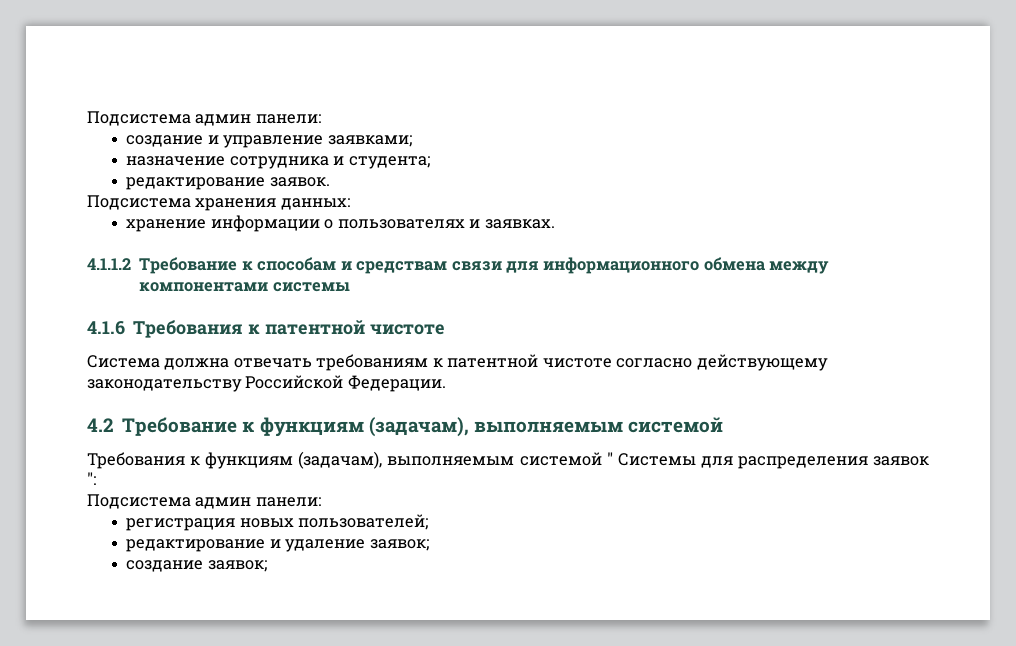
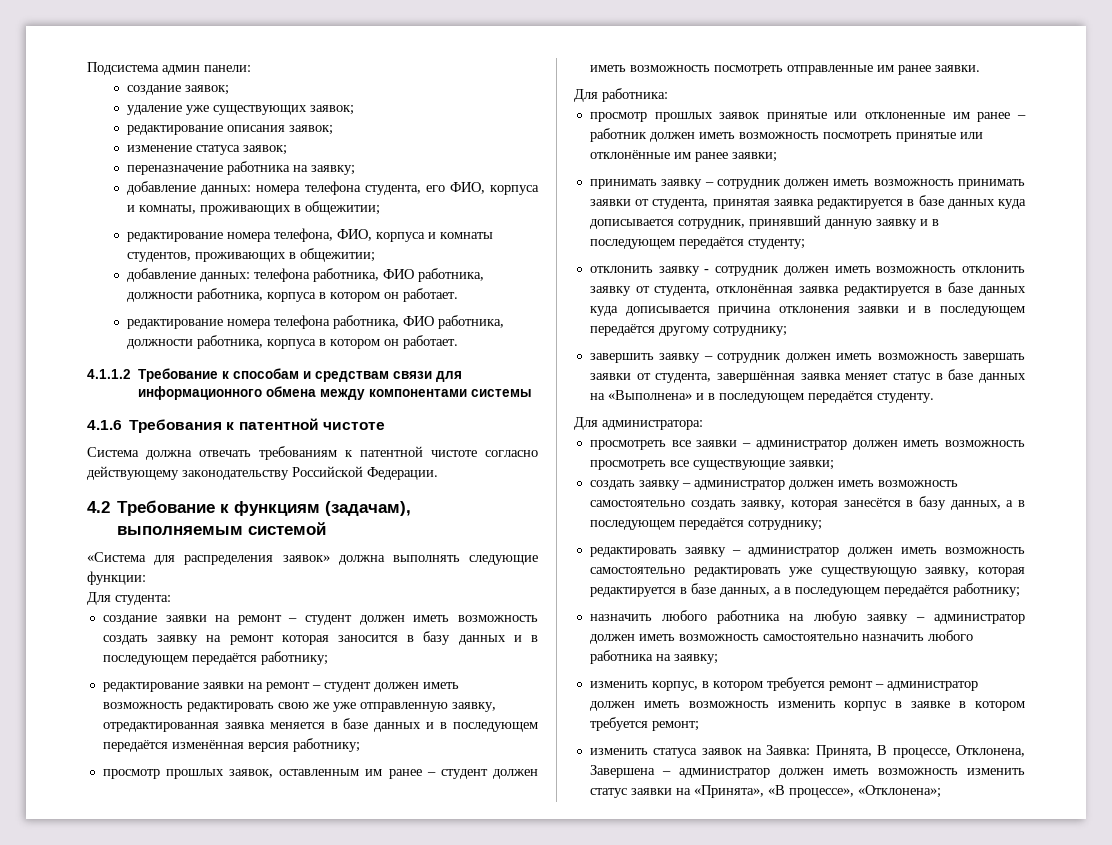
[207,135,412,148] [126,156,430,169] [126,177,330,190] [87,195,350,211] [126,215,555,232] и управление заявками; // назначение сотрудника и студента; // редактирование заявок. // Подсистема хранения данных: // хранение информации о пользователях и заявках. -> [185,85,230,95] [127,105,355,115] [127,125,334,135] [127,145,288,155] [127,161,356,175] [127,181,540,195] [127,201,381,215] [127,228,494,242] [127,248,376,262] [127,268,485,282] [127,288,459,302] [127,315,505,329] [127,335,459,349] заявок; // удаление уже существующих заявок; // редактирование описания заявок; // изменение статуса заявок; // переназначение работника на заявку; // добавление данных: номера телефона студента, его ФИО, корпуса и комнаты, проживающих в общежитии; // редактирование номера телефона, ФИО, корпуса и комнаты студентов, проживающих в общежитии; // добавление данных: телефона работника, ФИО работника, должности работника, корпуса в котором он работает. // редактирование номера телефона работника, ФИО работника, должности работника, корпуса в котором он работает.
[87,451,929,469] [87,472,96,485] [87,494,321,509] [126,514,429,531] [126,539,429,552] [126,560,267,572] Требования к функциям (задачам), выполняемым системой " Системы для распределения заявок ": // Подсистема админ панели: // регистрация новых пользователей; // редактирование и удаление заявок; // создание заявок; -> [87,552,538,565] [87,571,146,585] [87,592,171,605] [102,615,538,625] [102,631,538,645] [102,651,328,665] [102,682,459,692] [102,702,496,712] [102,718,538,732] [102,738,360,752] [102,769,539,779] [589,65,980,75] [574,88,668,102] [589,112,1026,122] [589,128,983,142] [589,150,777,162] [589,179,1025,189] [589,195,1026,209] [589,215,939,229] [589,237,805,249] [589,266,1025,276] [589,282,1026,296] [589,306,1025,316] [589,324,787,336] [589,353,1025,363] [589,369,1026,383] [589,390,934,403] [574,417,703,430] [589,440,1025,450] [589,460,834,470] [589,480,958,490] [589,496,1025,510] [589,518,822,530] [589,547,1025,557] [589,567,1025,577] [589,583,1020,597] [589,610,1025,624] [589,630,973,644] [589,650,718,664] [589,677,978,691] [589,701,1025,711] [589,717,699,731] [589,745,1025,758] [589,765,1025,778] [589,785,941,798] «Система для распределения заявок» должна выполнять следующие функции: // Для студента: // создание заявки на ремонт – студент должен иметь возможность создать заявку на ремонт которая заносится в базу данных и в последующем передаётся работнику; // редактирование заявки на ремонт – студент должен иметь возможность редактировать свою же уже отправленную заявку, отредактированная заявка меняется в базе данных и в последующем передаётся изменённая версия работнику; // просмотр прошлых заявок, оставленным им ранее – студент должен иметь возможность посмотреть отправленные им ранее заявки. // Для работника: // просмотр прошлых заявок принятые или отклоненные им ранее – работник должен иметь возможность посмотреть принятые или отклонённые им ранее заявки; // принимать заявку – сотрудник должен иметь возможность принимать заявки от студента, принятая заявка редактируется в базе данных куда дописывается сотрудник, принявший данную заявку и в последующем передаётся студенту; // отклонить заявку - сотрудник должен иметь возможность отклонить заявку от студента, отклонённая заявка редактируется в базе данных куда дописывается причина отклонения заявки и в последующем передаётся другому сотруднику; // завершить заявку – сотрудник должен иметь возможность завершать заявки от студента, завершённая заявка меняет статус в базе данных на «Выполнена» и в последующем передаётся студенту. // Для администратора: // просмотреть все заявки – администратор должен иметь возможность просмотреть все существующие заявки; // создать заявку – администратор должен иметь возможность самостоятельно создать заявку, которая занесётся в базу данных, а в последующем передаётся сотруднику; // редактировать заявку – администратор должен иметь возможность самостоятельно редактировать уже существующую заявку, которая редактируется в базе данных, а в последующем передаётся работнику; // назначить любого работника на любую заявку – администратор должен иметь возможность самостоятельно назначить любого работника на заявку; // изменить корпус, в котором требуется ремонт – администратор должен иметь возможность изменить корпус в заявке в котором требуется ремонт; // изменить статуса заявок на Заявка: Принята, В процессе, Отклонена, Завершена – администратор должен иметь возможность изменить статус заявки на «Принята», «В процессе», «Отклонена»;

